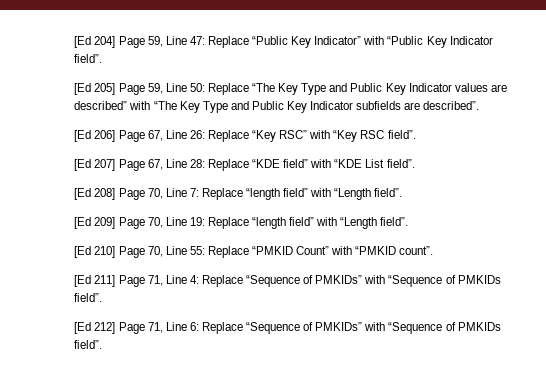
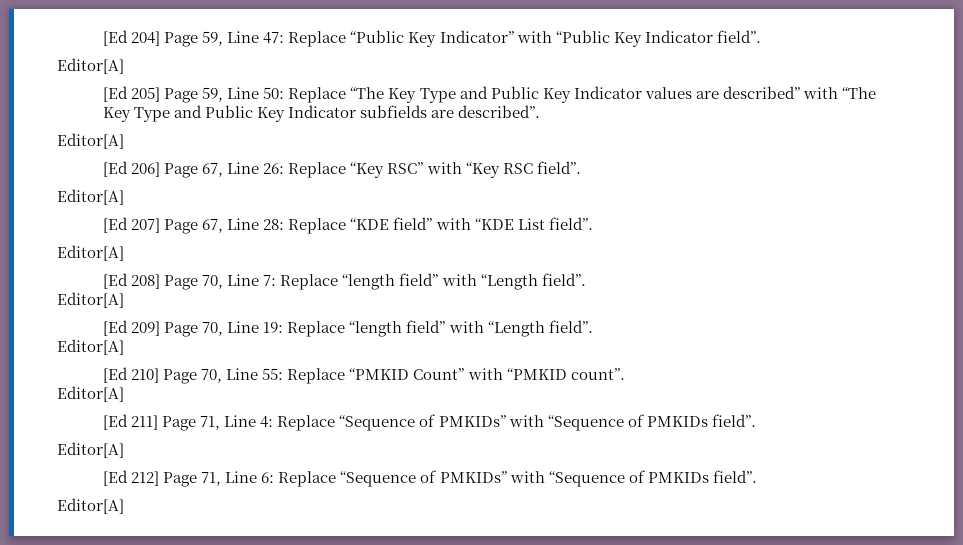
(103, 58) none -> [57,58,124,74] // Editor[A]
(480, 105) none -> [57,133,124,149] // Editor[A]
(416, 134) none -> [57,189,124,205] // Editor[A]
(415, 163) none -> [57,245,124,261] // Editor[A]
(403, 192) none -> [57,292,124,308] // Editor[A]
(409, 221) none -> [57,339,124,355] // Editor[A]
(434, 250) none -> [57,386,124,402] // Editor[A]
(103, 297) none -> [57,442,124,458] // Editor[A]
(103, 344) none -> [57,498,124,514] // Editor[A]

